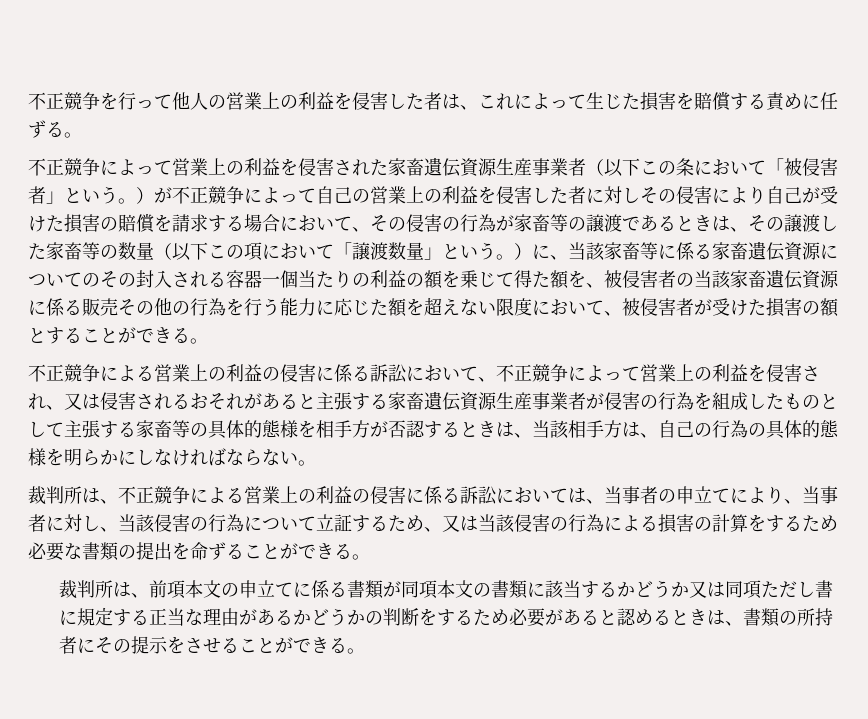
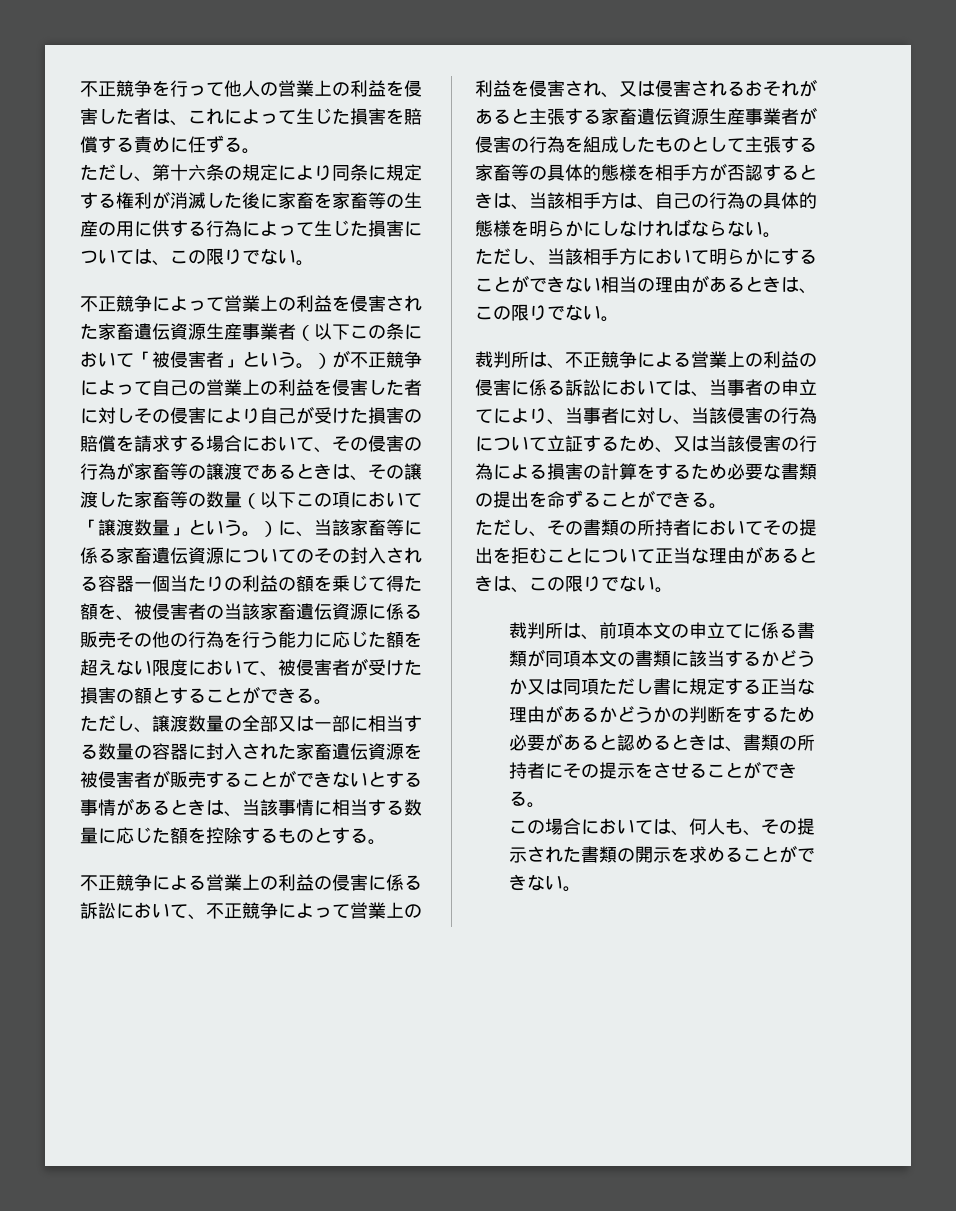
(82, 135) none -> [80,164,422,182] [80,191,422,209] [80,220,422,237] [80,248,314,266] // ただし、第十六条の規定により同条に規定する権利が消滅した後に家畜を家畜等の生産の用に供する行為によって生じた損害については、この限りでない。
(208, 341) none -> [80,715,422,733] [80,743,422,760] [80,770,422,788] [80,798,422,817] [80,827,386,845] // ただし、譲渡数量の全部又は一部に相当する数量の容器に封入された家畜遺伝資源を被侵害者が販売することができないとする事情があるときは、当該事情に相当する数量に応じた額を控除するものとする。
(316, 463) none -> [475,248,817,266] [475,275,817,294] [475,304,619,322] // ただし、当該相手方において明らかにすることができない相当の理由があるときは、この限りでない。
(370, 557) none -> [475,519,817,537] [475,546,817,564] [475,575,673,593] // ただし、その書類の所持者においてその提出を拒むことについて正当な理由があるときは、この限りでない。
(366, 651) none -> [509,818,816,836] [509,845,816,863] [509,874,582,892] // この場合においては、何人も、その提示された書類の開示を求めることができない。

